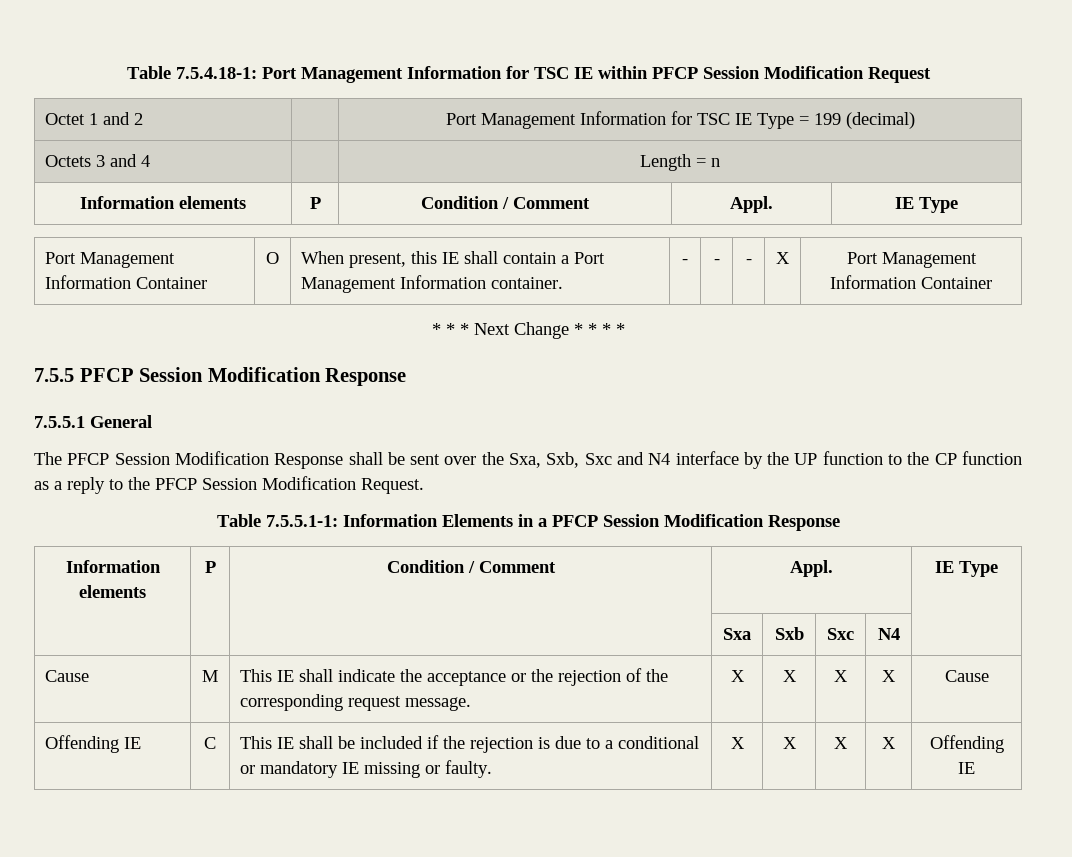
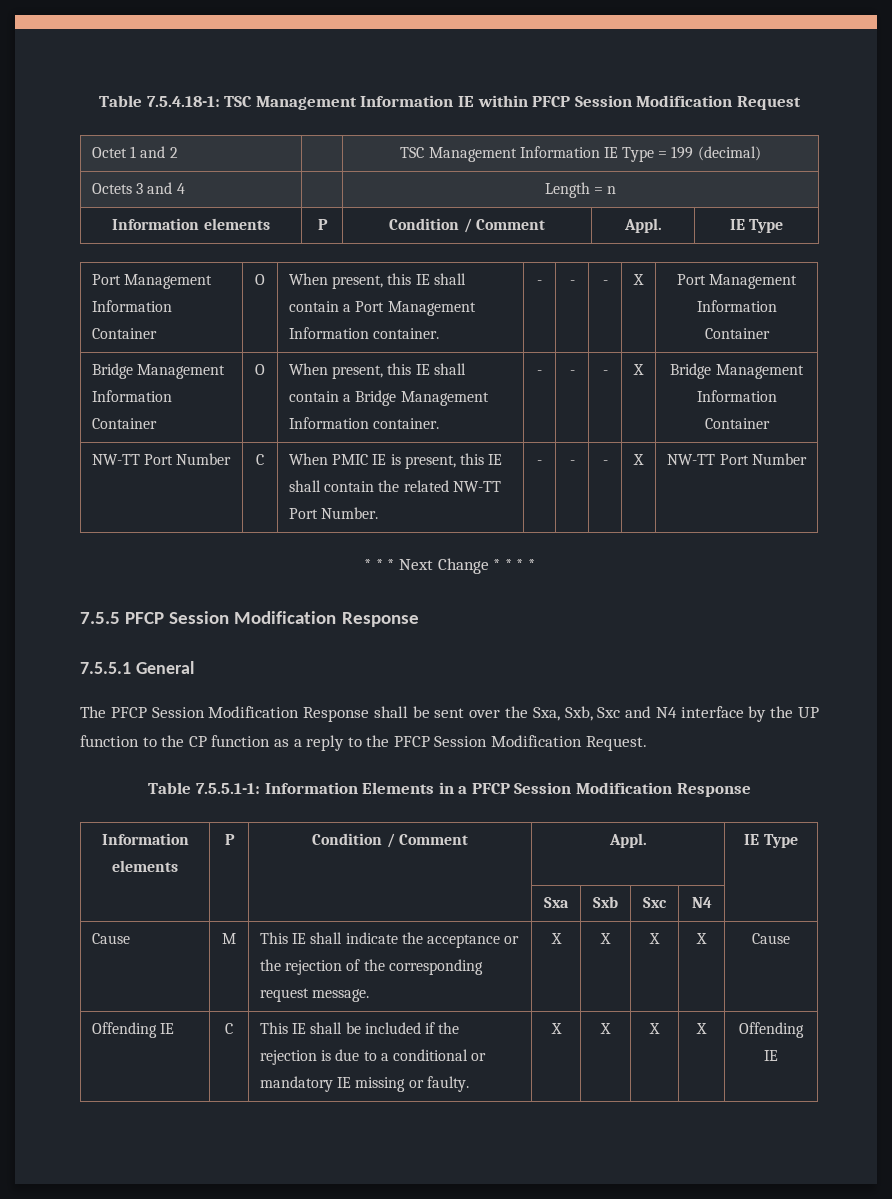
[261,66,569,83] Port Management Information for TSC -> [224,95,454,110] TSC Management Information
[445,111,730,129] Port Management Information for TSC -> [400,146,600,162] TSC Management Information
(992, 283) none -> [92,363,226,379] [92,390,173,402] [92,418,158,429] [255,364,265,375] [289,363,466,379] [289,390,489,406] [289,417,440,429] [537,370,542,375] [569,370,575,375] [602,370,608,375] [633,364,644,375] [670,363,804,379] [696,390,777,402] [704,418,770,429] [92,453,232,465] [256,454,264,465] [289,453,503,469] [289,480,501,492] [289,507,379,519] [537,460,542,465] [569,460,575,465] [602,460,608,465] [633,454,644,465] [667,453,807,465] // Bridge Management Information Container | O | When present, this IE shall contain a Bridge Management Information container. | - | - | - | X | Bridge Management Information Container // NW-TT Port Number | C | When PMIC IE is present, this IE shall contain the related NW-TT Port Number. | - | - | - | X | NW-TT Port Number

